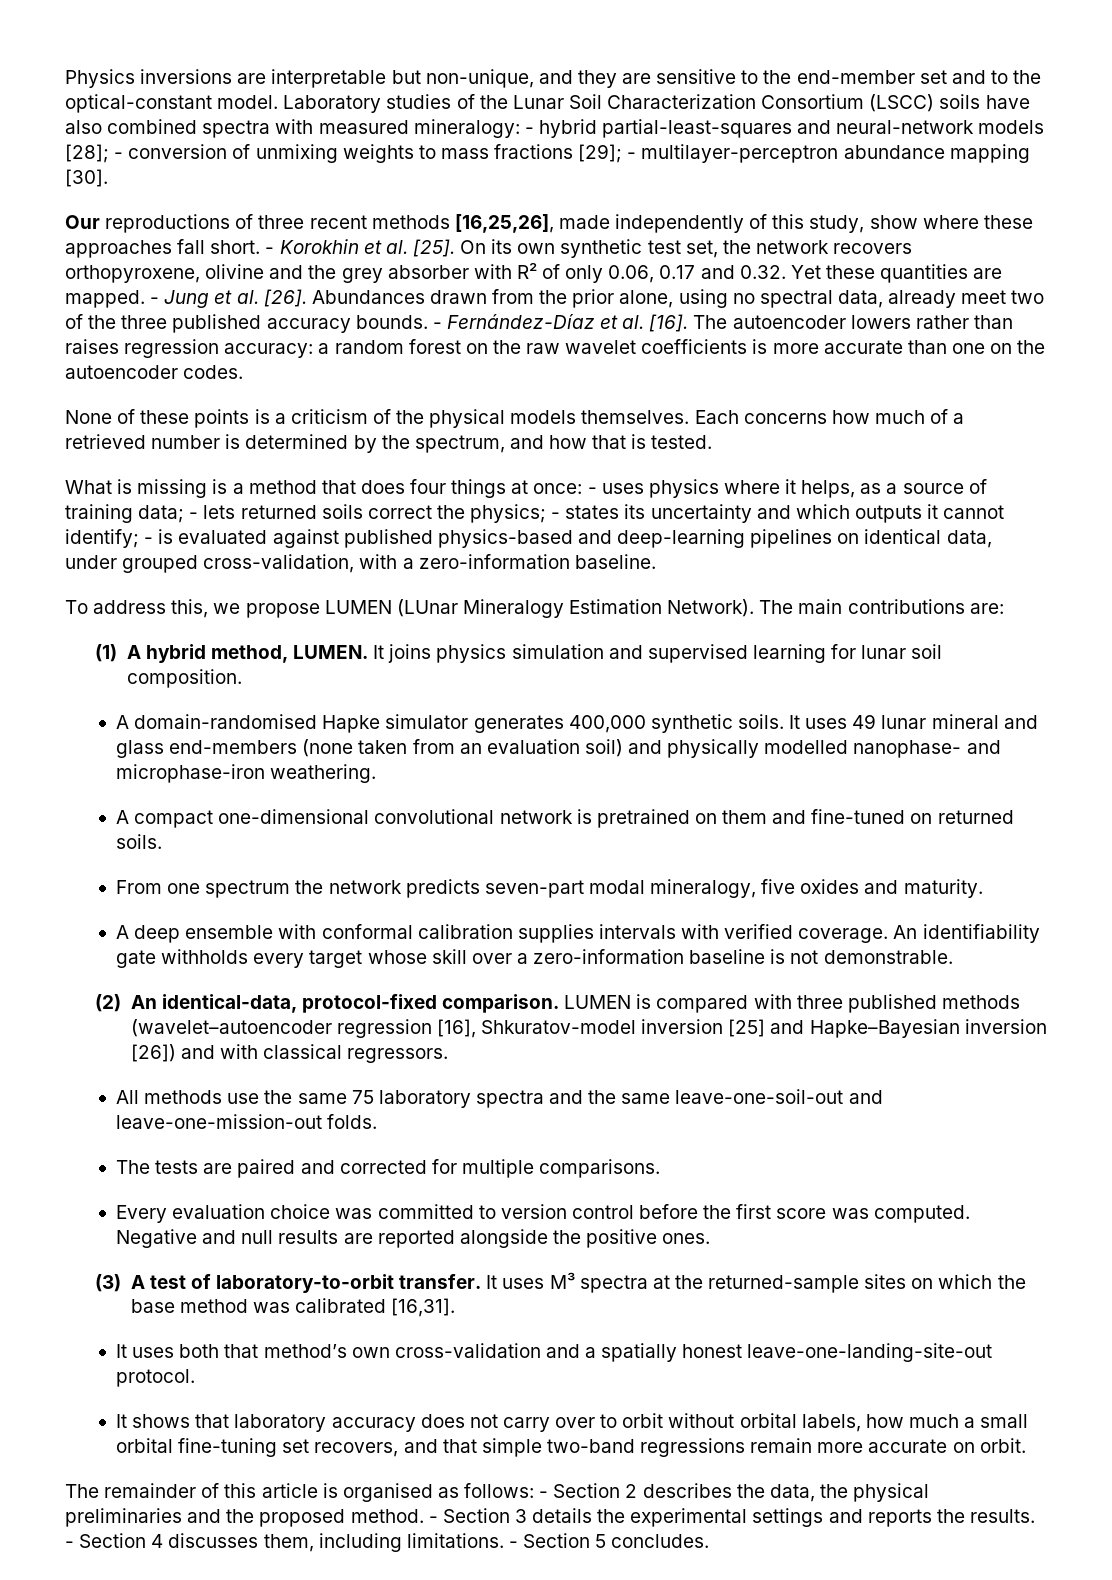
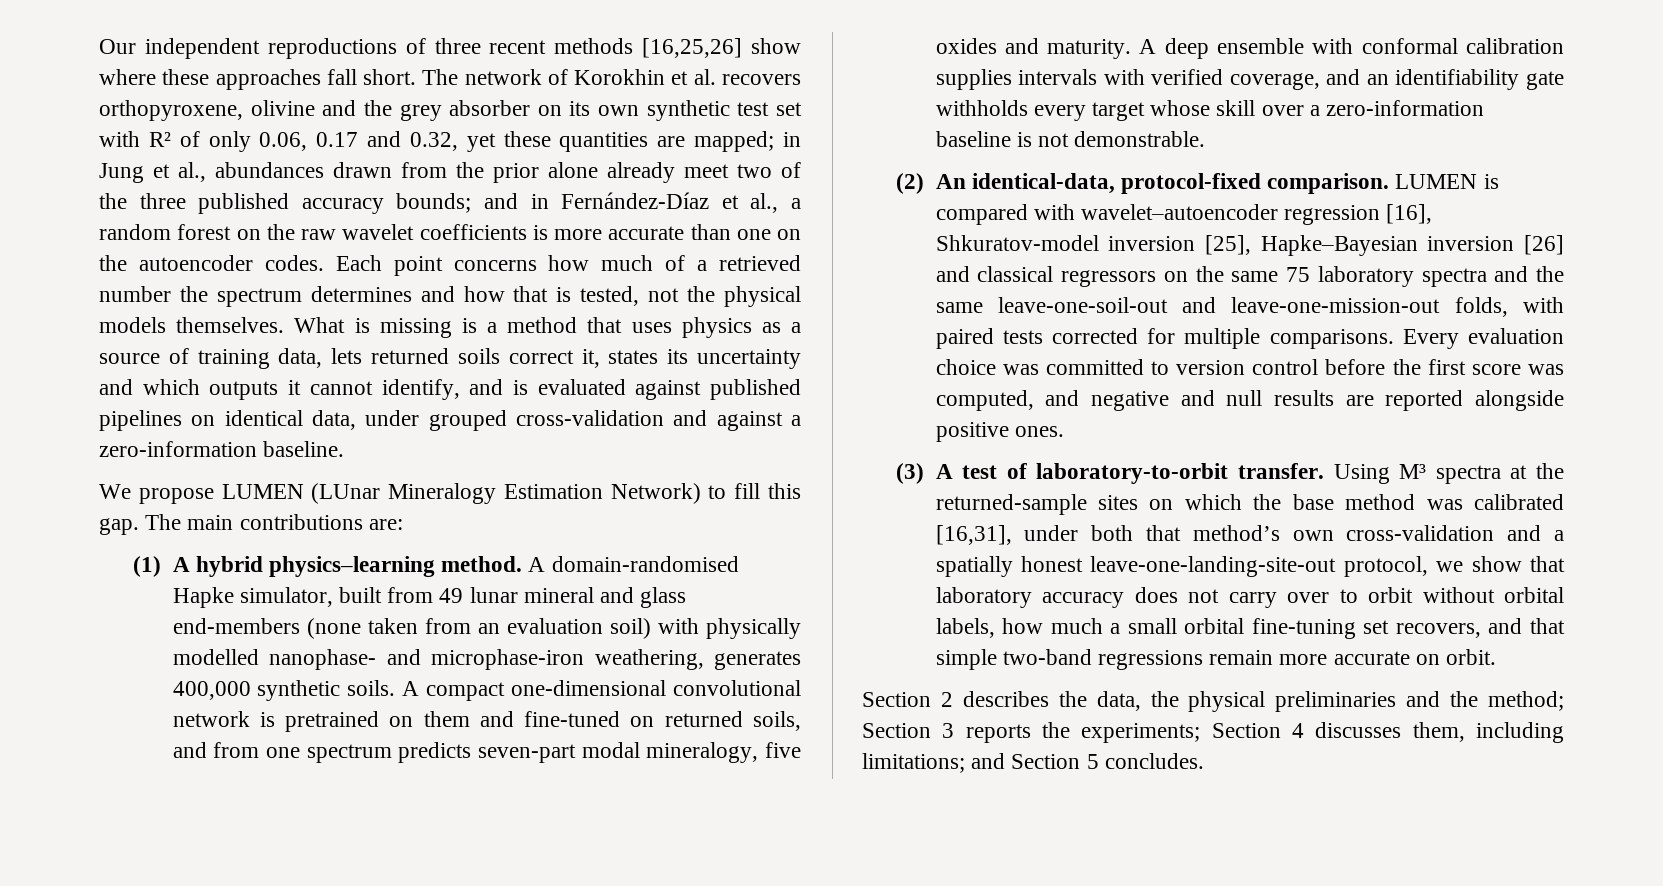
[65,69,1042,88] [65,94,1030,113] [65,119,1045,138] [65,144,1030,163] [65,169,108,187] [65,215,100,229] Physics inversions are interpretable but non-unique, and they are sensitive to the end-member set and to the optical-constant model. Laboratory studies of the Lunar Soil Characterization Consortium (LSCC) soils have also combined spectra with measured mineralogy: - hybrid partial-least-squares and neural-network models [28]; - conversion of unmixing weights to mass fractions [29]; - multilayer-perceptron abundance mapping [30]. // Our -> [99,38,260,59] Our independent
[454,214,865,233] [16,25,26], made independently of this study, -> [642,38,743,58] [16,25,26]
[265,239,829,258] - Korokhin et al. [25]. On its own synthetic test set, the network -> [422,69,716,85] The network of Korokhin et al.
(469, 272) none -> [537,100,802,121] on its own synthetic test set
[739,265,821,279] 0.32. Yet -> [409,132,496,152] 0.32, yet
[65,289,883,308] mapped. - Jung et al. [26]. Abundances drawn from the prior alone, using no spectral data, -> [694,131,801,152] [99,162,598,183] mapped; in Jung et al., abundances drawn from the prior alone
[355,314,1013,332] [65,339,314,358] bounds. - Fernández-Díaz et al. [16]. The autoencoder lowers rather than raises regression accuracy: -> [396,192,779,213] bounds; and in Fernández-Díaz et al.,
[65,409,739,428] // None of these points is a criticism of the physical models themselves. Each -> [335,255,443,276] Each point
[225,434,713,453] is determined by the spectrum, and how that is tested. // -> [179,286,801,307] [99,317,285,333] the spectrum determines and how that is tested, not the physical models themselves.
[360,479,856,498] does four things at once: - uses physics where it helps, -> [631,317,752,338] uses physics
[138,505,199,523] data; - -> [278,348,323,368] data,
[436,504,561,523] the physics; - -> [581,349,600,368] it,
[65,529,154,548] identify; - -> [381,379,504,400] identify, and
[437,529,746,548] physics-based and deep-learning -> (801, 389) none
[203,554,398,573] cross-validation, with -> [516,410,783,431] cross-validation and against
[65,599,241,618] To address this, we -> [99,484,131,499] We
[667,599,755,617] Network). -> [610,483,801,504] [99,518,139,535] Network) to fill this gap.
[210,644,943,663] [126,669,242,688] [116,714,848,733] method, LUMEN. It joins physics simulation and supervised learning for lunar soil composition. // A domain-randomised Hapke simulator generates 400,000 synthetic soils. It uses -> [268,556,739,577] [172,587,434,608] physics–learning method. A domain-randomised Hapke simulator, built from
[628,740,663,754] and -> [657,618,699,634] with
[270,764,377,783] weathering. // -> [594,649,801,670] [172,680,396,701] weathering, generates 400,000 synthetic soils.
[116,834,163,849] [116,880,402,898] soils. // From one spectrum the network -> [752,711,801,731] [172,742,392,763] soils, and from one spectrum
(983, 888) // -> (1132, 49) none
[798,925,918,943] coverage. An -> [1229,69,1389,90] coverage, and an
[796,994,1020,1013] [130,1019,1047,1038] [130,1044,449,1063] [116,1090,260,1104] three published methods (wavelet–autoencoder regression [16], Shkuratov-model inversion [25] and Hapke–Bayesian inversion [26]) and with classical regressors. // All methods use -> [1080,204,1433,225] [935,235,1564,256] [935,266,1188,287] wavelet–autoencoder regression [16], Shkuratov-model inversion [25], Hapke–Bayesian inversion [26] and classical regressors on
[327,1114,378,1129] [116,1159,335,1178] folds. // The tests are paired and -> [1454,297,1564,317] [935,328,1043,349] folds, with paired tests
(661, 1168) // -> (1394, 339) none
[873,1205,970,1223] [116,1229,198,1248] computed. Negative -> [935,390,1169,411] computed, and negative
[552,1230,581,1244] the -> (1564, 400) none
[486,1275,545,1289] It uses -> [1333,464,1390,484] Using
[391,1298,456,1317] [116,1344,175,1358] [16,31]. // It uses -> [935,525,1079,545] [16,31], under
[116,1369,196,1387] [116,1414,191,1428] protocol. // It shows -> [1343,556,1522,577] protocol, we show
[65,1483,549,1502] The remainder of this article is organised as follows: - -> (1497, 657) none
[259,1508,1035,1527] [65,1541,74,1548] proposed method. - Section 3 details the experimental settings and reports the results. - -> [1488,691,1564,711] [862,722,1201,743] method; Section 3 reports the experiments;
[406,1533,518,1548] limitations. - -> [862,753,1006,773] limitations; and

